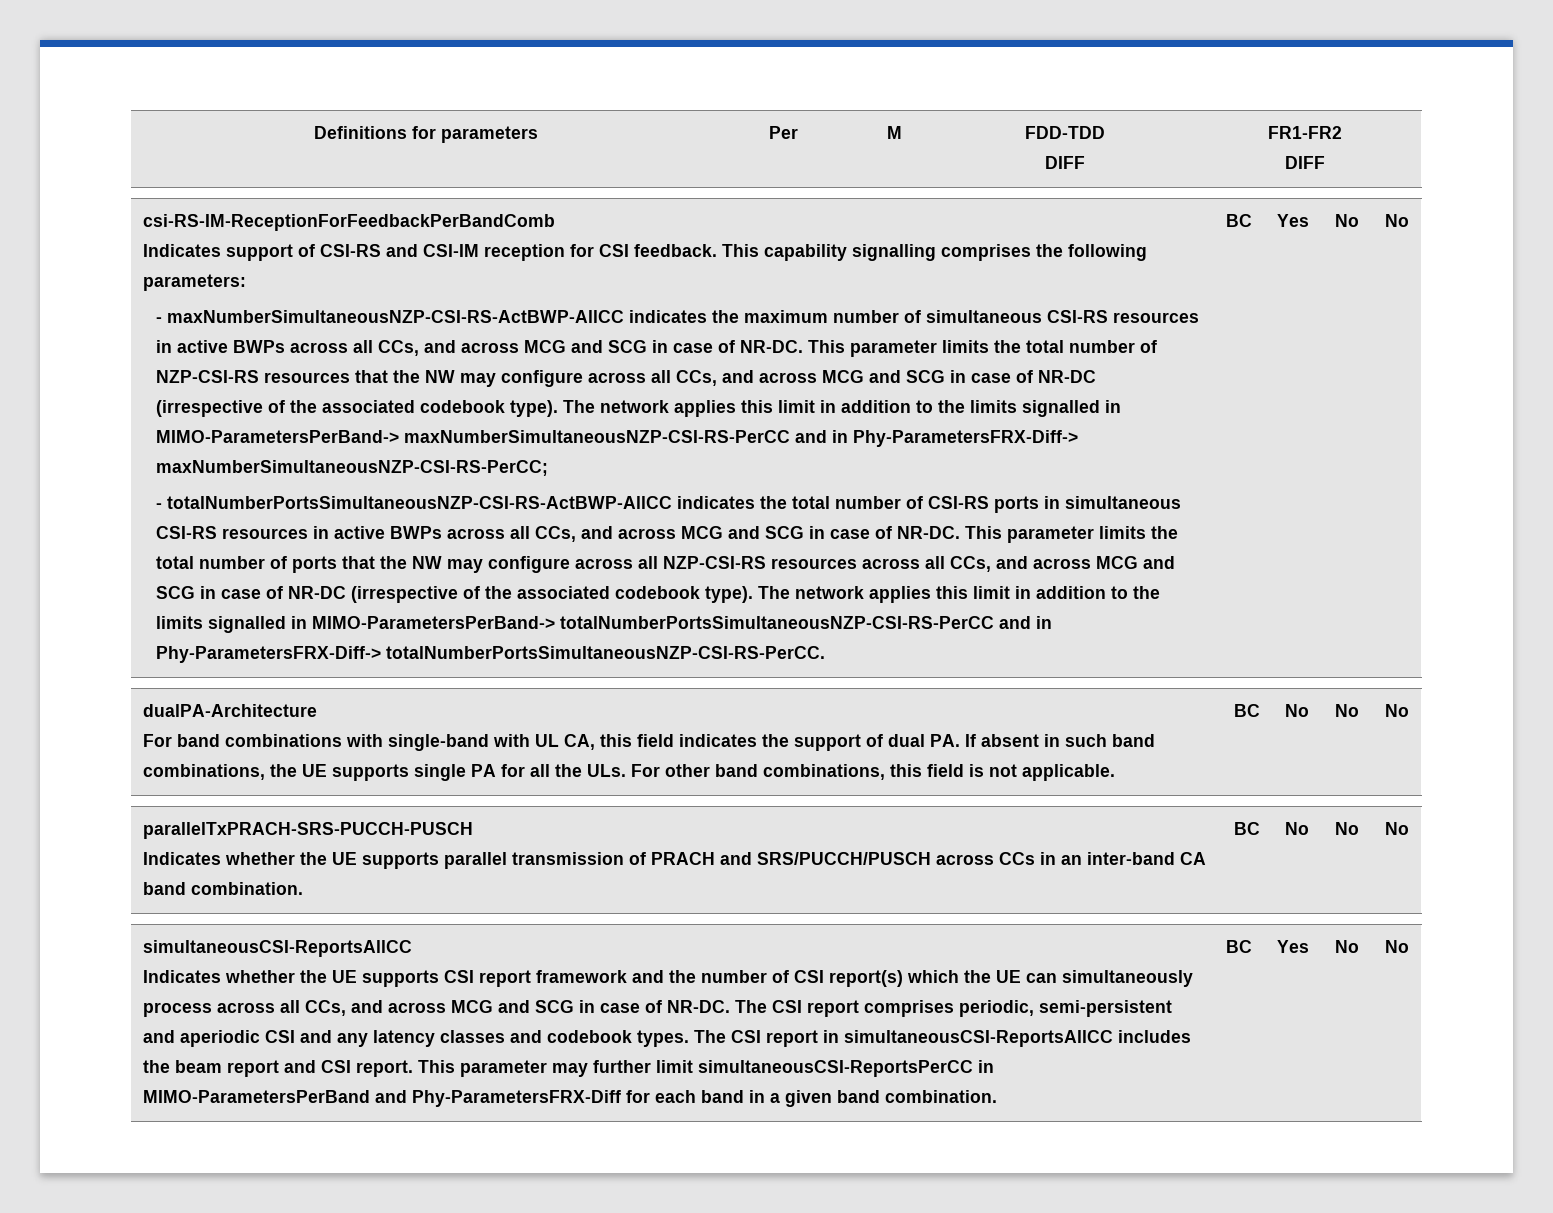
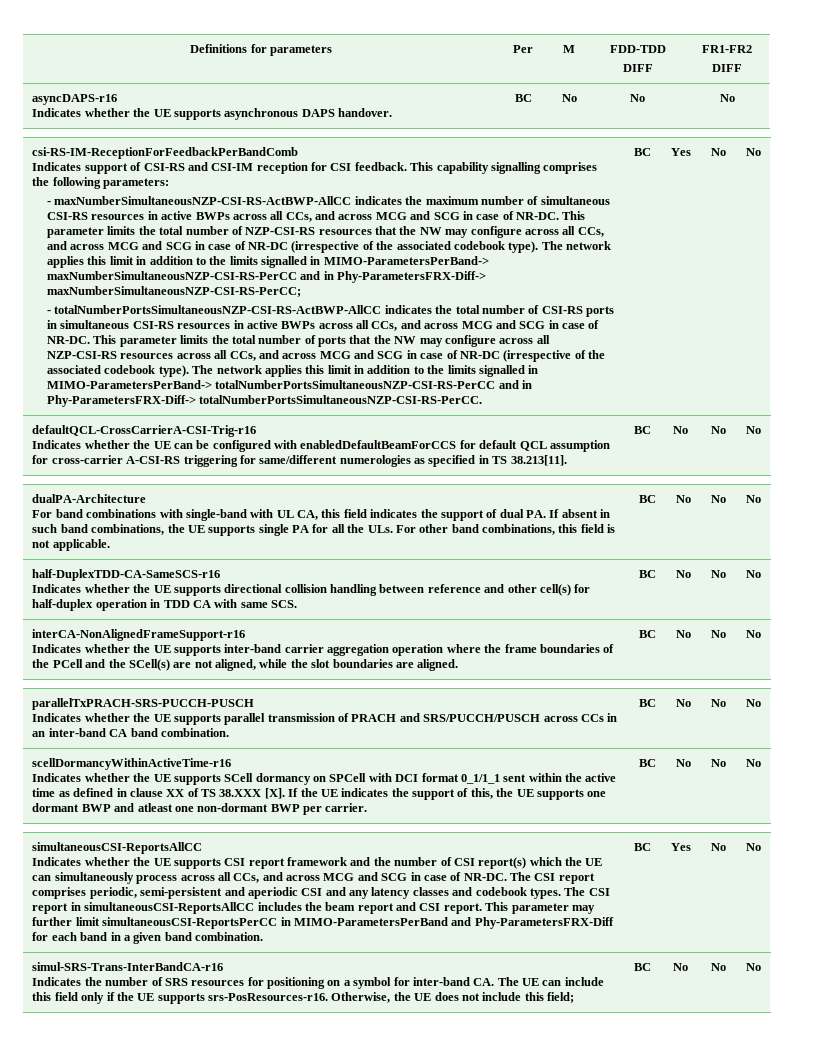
(1325, 162) none -> [32,94,118,105] [32,108,393,120] [514,94,532,102] [561,94,577,102] [630,94,645,102] [719,94,735,102] // asyncDAPS-r16 // Indicates whether the UE supports asynchronous DAPS handover. | BC | No | No | No
(1409, 220) none -> [32,425,257,437] [32,440,610,452] [32,455,567,467] [633,426,651,434] [673,426,688,434] [710,426,726,434] [745,426,761,434] // defaultQCL-CrossCarrierA-CSI-Trig-r16 // Indicates whether the UE can be configured with enabledDefaultBeamForCCS for default QCL assumption for cross-carrier A-CSI-RS triggering for same/different numerologies as specified in TS 38.213[11]. | BC | No | No | No
(1409, 710) none -> [32,569,221,581] [32,584,591,596] [32,599,298,611] [638,570,656,578] [675,570,691,578] [710,570,726,578] [745,570,761,578] [32,629,246,641] [32,644,615,656] [32,659,459,671] [638,630,656,638] [675,630,691,638] [710,630,726,638] [745,630,761,638] // half-DuplexTDD-CA-SameSCS-r16 // Indicates whether the UE supports directional collision handling between reference and other cell(s) for half-duplex operation in TDD CA with same SCS. | BC | No | No | No // interCA-NonAlignedFrameSupport-r16 // Indicates whether the UE supports inter-band carrier aggregation operation where the frame boundaries of the PCell and the SCell(s) are not aligned, while the slot boundaries are aligned. | BC | No | No | No
(1409, 828) none -> [32,758,232,770] [32,773,617,785] [32,788,607,800] [32,803,368,815] [638,759,656,767] [675,759,691,767] [710,759,726,767] [745,759,761,767] // scellDormancyWithinActiveTime-r16 // Indicates whether the UE supports SCell dormancy on SPCell with DCI format 0_1/1_1 sent within the active time as defined in clause XX of TS 38.XXX [X]. If the UE indicates the support of this, the UE supports one dormant BWP and atleast one non-dormant BWP per carrier. | BC | No | No | No
(1409, 946) none -> [32,962,224,971] [32,977,604,989] [32,992,575,1004] [633,963,651,971] [673,963,688,971] [710,963,726,971] [745,963,761,971] // simul-SRS-Trans-InterBandCA-r16 // Indicates the number of SRS resources for positioning on a symbol for inter-band CA. The UE can include this field only if the UE supports srs-PosResources-r16. Otherwise, the UE does not include this field; | BC | No | No | No

